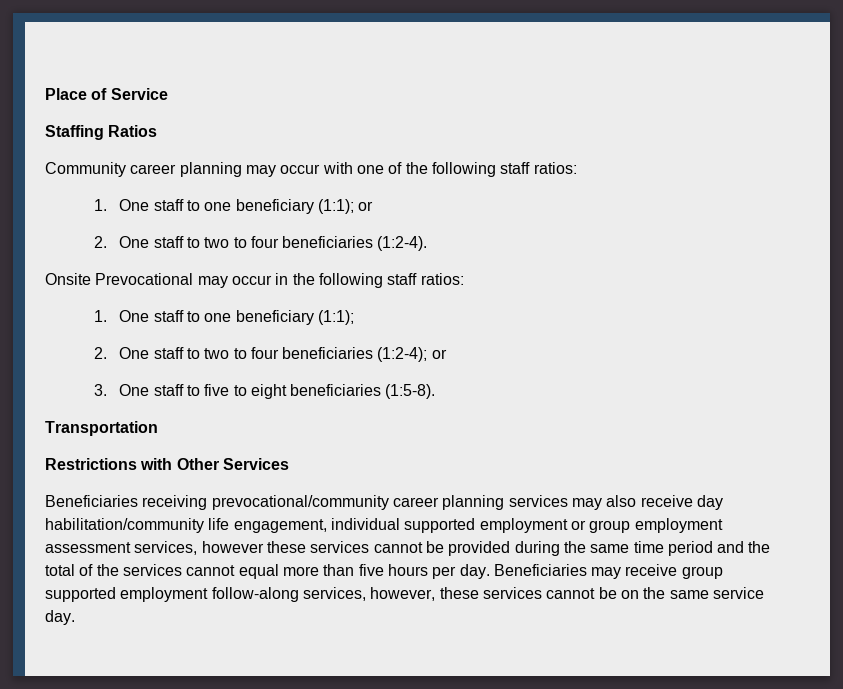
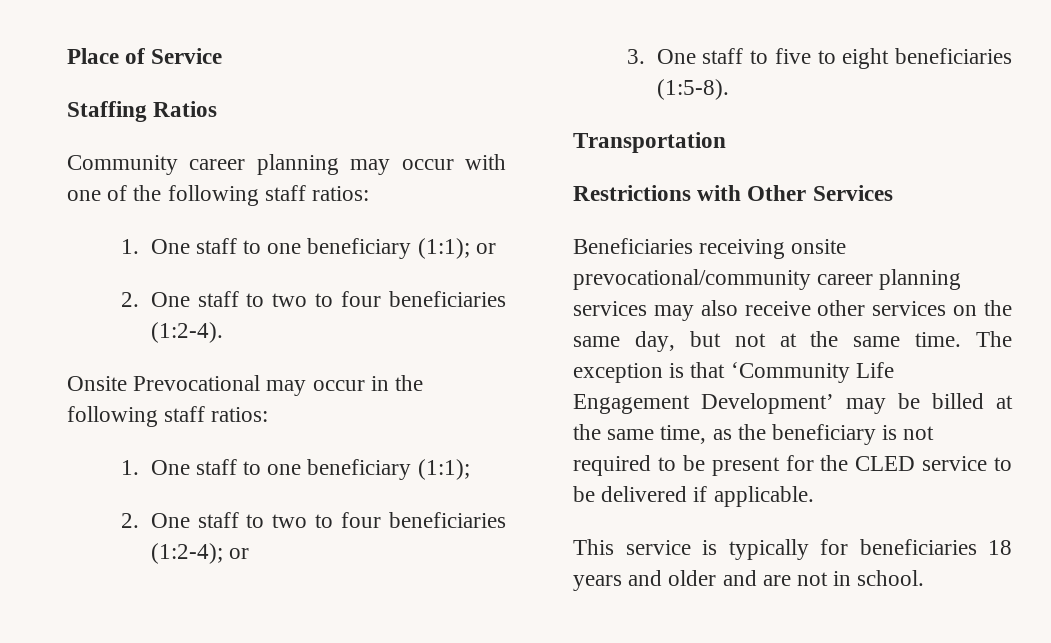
(208, 502) none -> [791,239,847,254] onsite
[696,495,723,510] [45,518,723,533] [45,541,771,556] [45,564,723,579] [45,587,764,602] [45,610,75,625] day habilitation/community life engagement, individual supported employment or group employment assessment services, however these services cannot be provided during the same time period and the total of the services cannot equal more than five hours per day. Beneficiaries may receive group supported employment follow-along services, however, these services cannot be on the same service day. -> [817,300,1012,316] [573,331,1012,352] [573,362,894,383] [573,393,1013,414] [573,424,935,445] [573,455,1012,476] [573,486,814,507] [573,539,1012,560] [573,570,925,591] other services on the same day, but not at the same time. The exception is that ‘Community Life Engagement Development’ may be billed at the same time, as the beneficiary is not required to be present for the CLED service to be delivered if applicable. // This service is typically for beneficiaries 18 years and older and are not in school.

